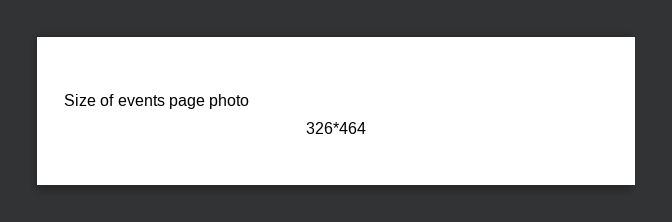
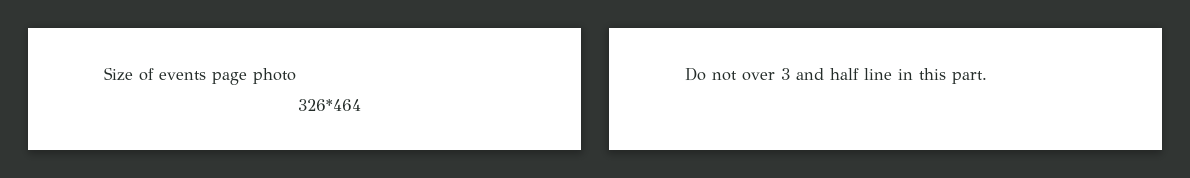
(366, 128) none -> [685,67,987,84] // Do not over 3 and half line in this part.

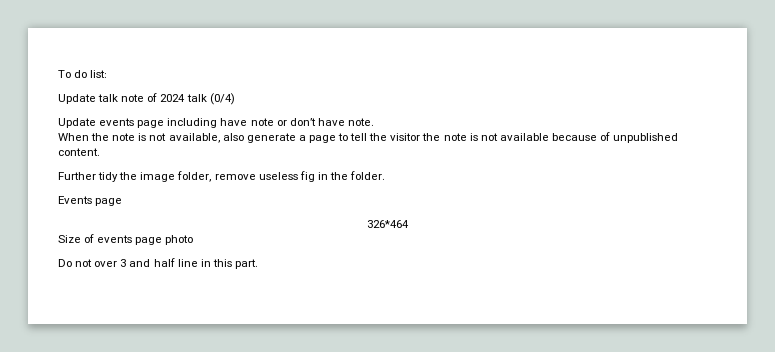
(104, 74) none -> [58,70,108,78] [58,93,235,105] [58,118,374,128] [58,132,679,143] [58,148,100,156] [58,171,386,182] [58,196,123,206] [367,220,409,228] To do list: // Update talk note of 2024 talk (0/4) // Update events page including have note or don’t have note. // When the note is not available, also generate a page to tell the visitor the note is not available because of unpublished content. // Further tidy the image folder, remove useless fig in the folder. // Events page // 326*464 //
[297,99,361,111] // 326*464 -> (194, 240) none

